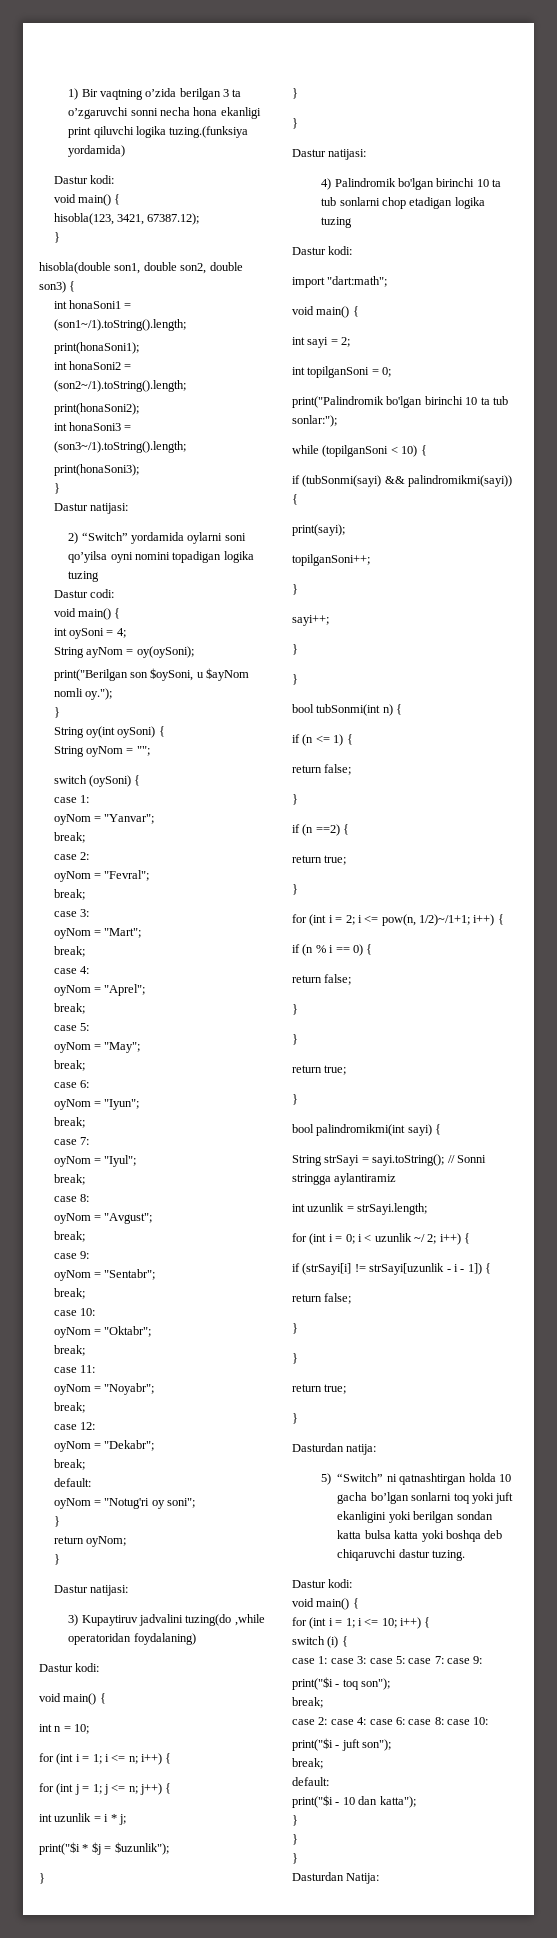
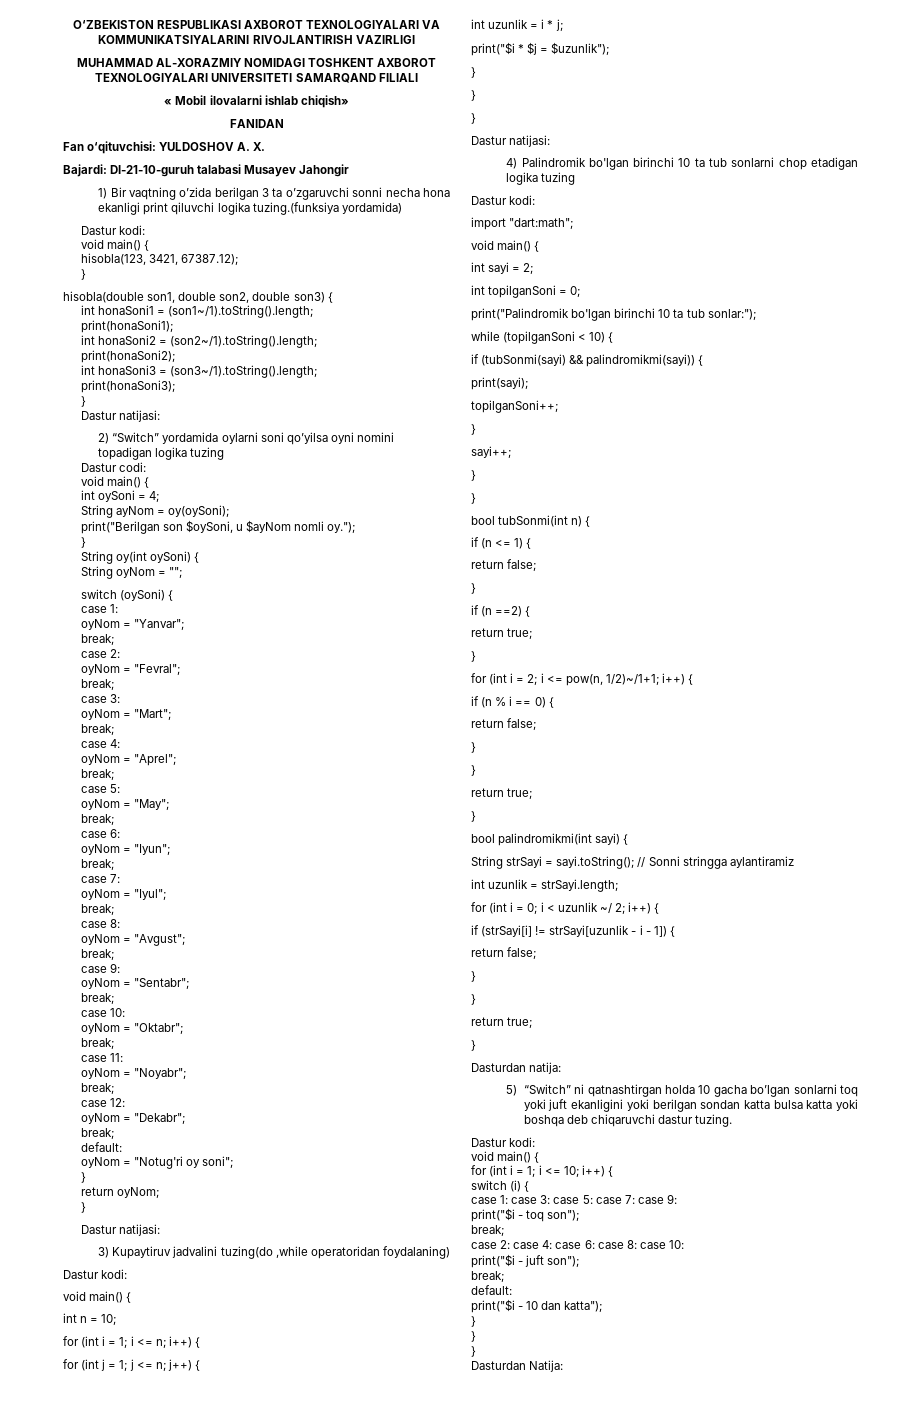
(68, 94) none -> [72,20,441,29] [98,35,415,44] [76,58,437,67] [95,73,418,83] [164,95,349,108] [229,119,284,128] [63,141,266,154] [63,164,350,177] O‘ZBEKISTON RESPUBLIKASI AXBOROT TEXNOLOGIYALARI VA KOMMUNIKATSIYALARINI RIVOJLANTIRISH VAZIRLIGI // MUHAMMAD AL-XORAZMIY NOMIDAGI TOSHKENT AXBOROT TEXNOLOGIYALARI UNIVERSITETI SAMARQAND FILIALI // « Mobil ilovalarni ishlab chiqish» // FANIDAN // Fan o‘qituvchisi: YULDOSHOV A. X. // Bajardi: DI-21-10-guruh talabasi Musayev Jahongir //

